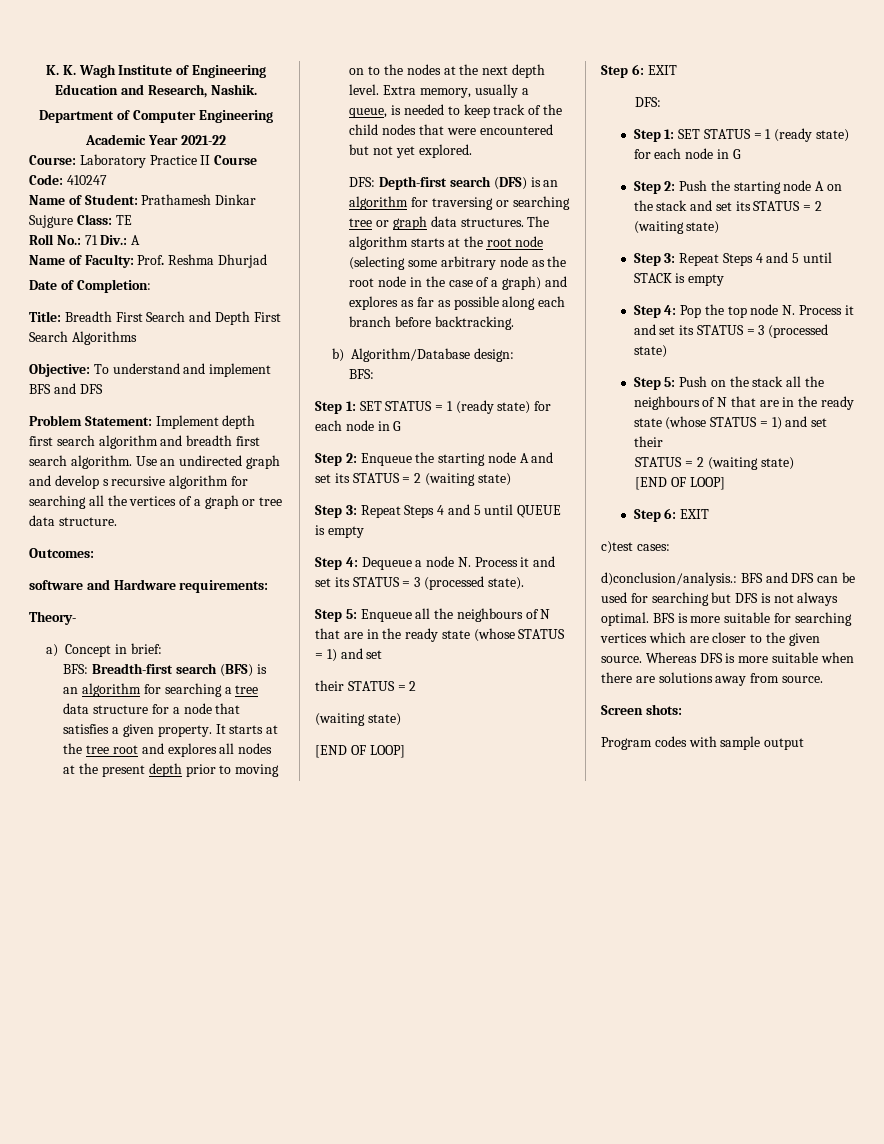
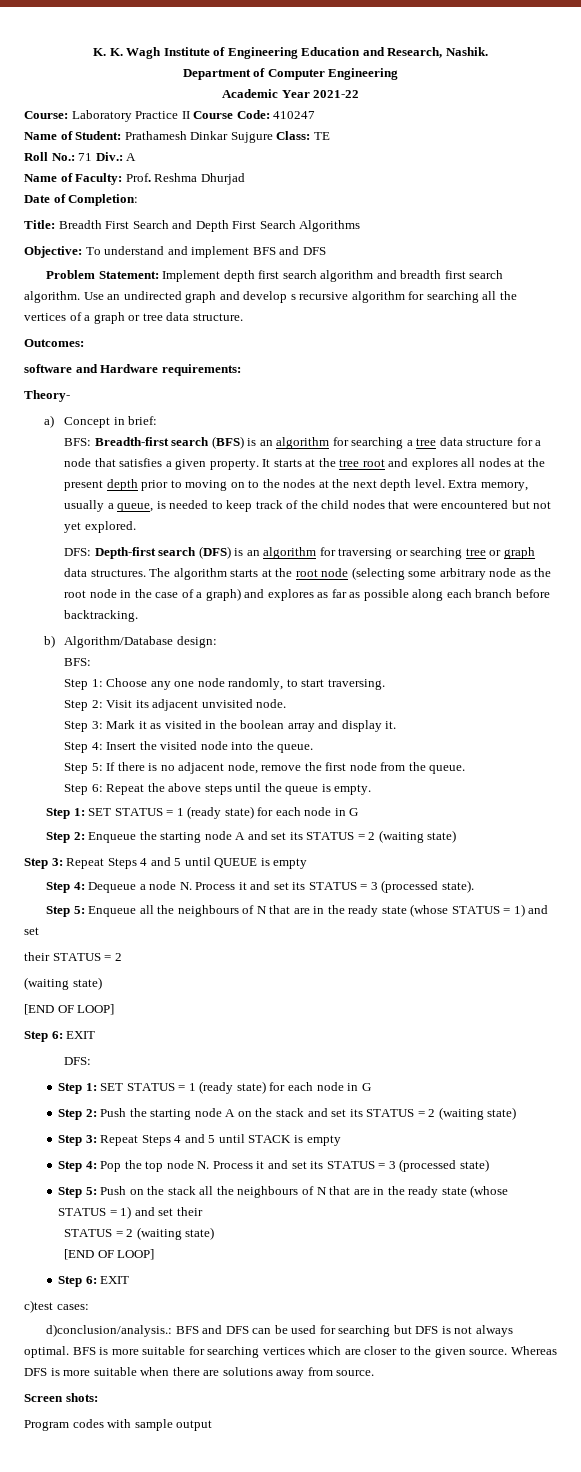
(375, 374) none -> [64,678,385,690] [64,699,287,711] [64,720,397,732] [64,741,314,753] [64,762,466,774] [64,783,372,795] // Step 1: Choose any one node randomly, to start traversing. // Step 2: Visit its adjacent unvisited node. // Step 3: Mark it as visited in the boolean array and display it. // Step 4: Insert the visited node into the queue. // Step 5: If there is no adjacent node, remove the first node from the queue. // Step 6: Repeat the above steps until the queue is empty.

